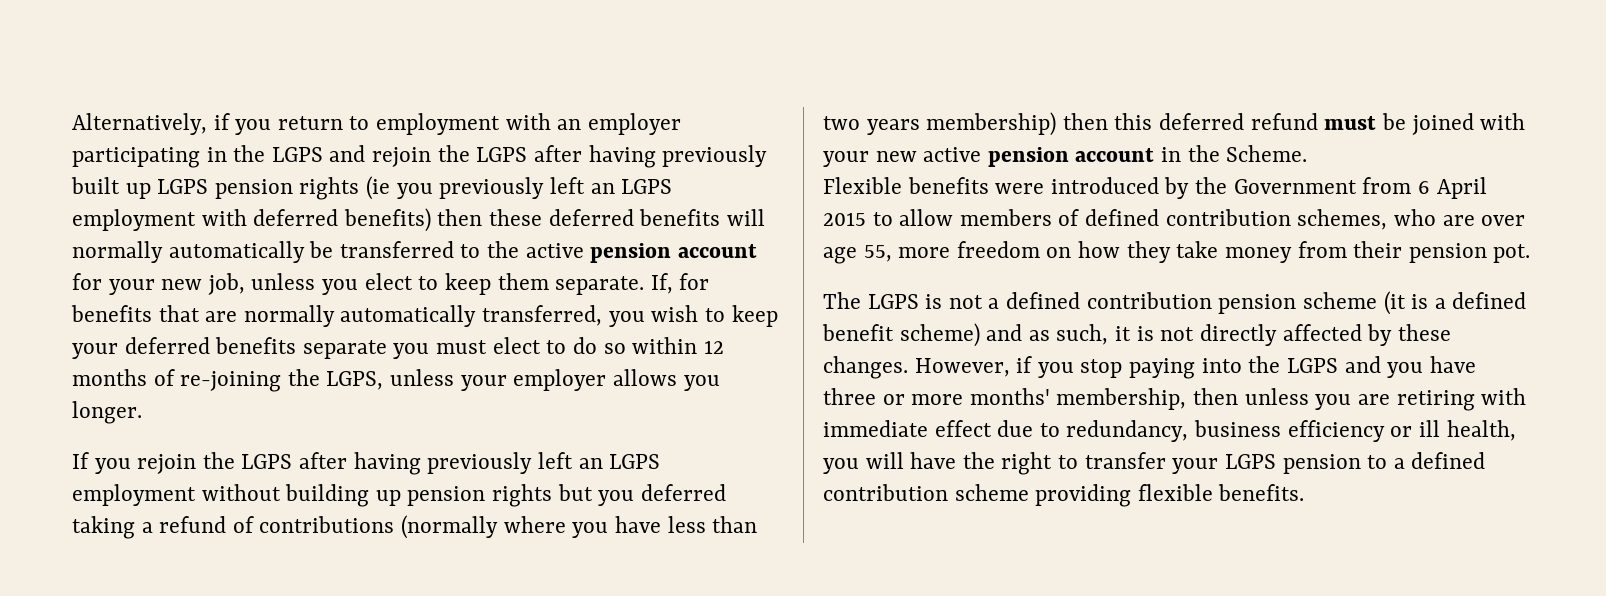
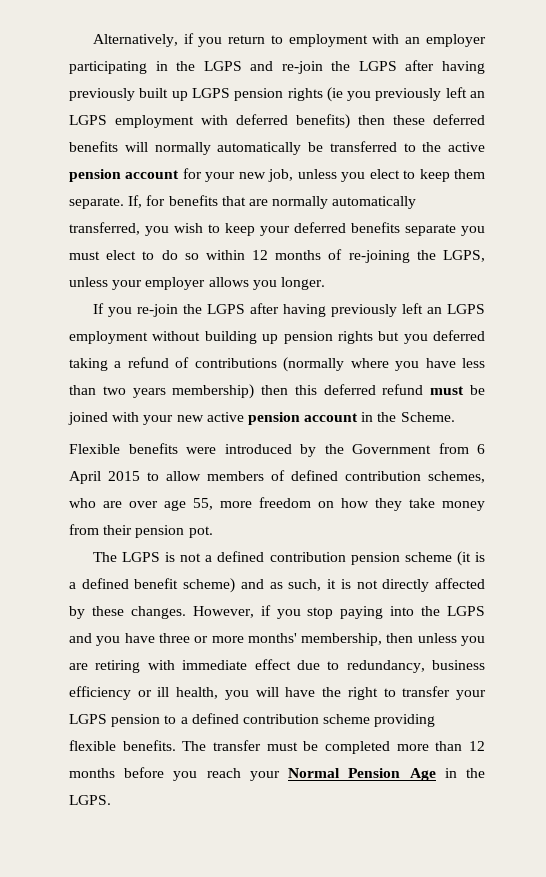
[372,147,432,167] rejoin -> [281,61,323,74] re-join
[137,454,197,474] rejoin -> [136,304,178,317] re-join
(1305, 492) none -> [182,740,485,754] [69,767,486,781] [69,795,111,805] The transfer must be completed more than 12 months before you reach your Normal Pension Age in the LGPS.

